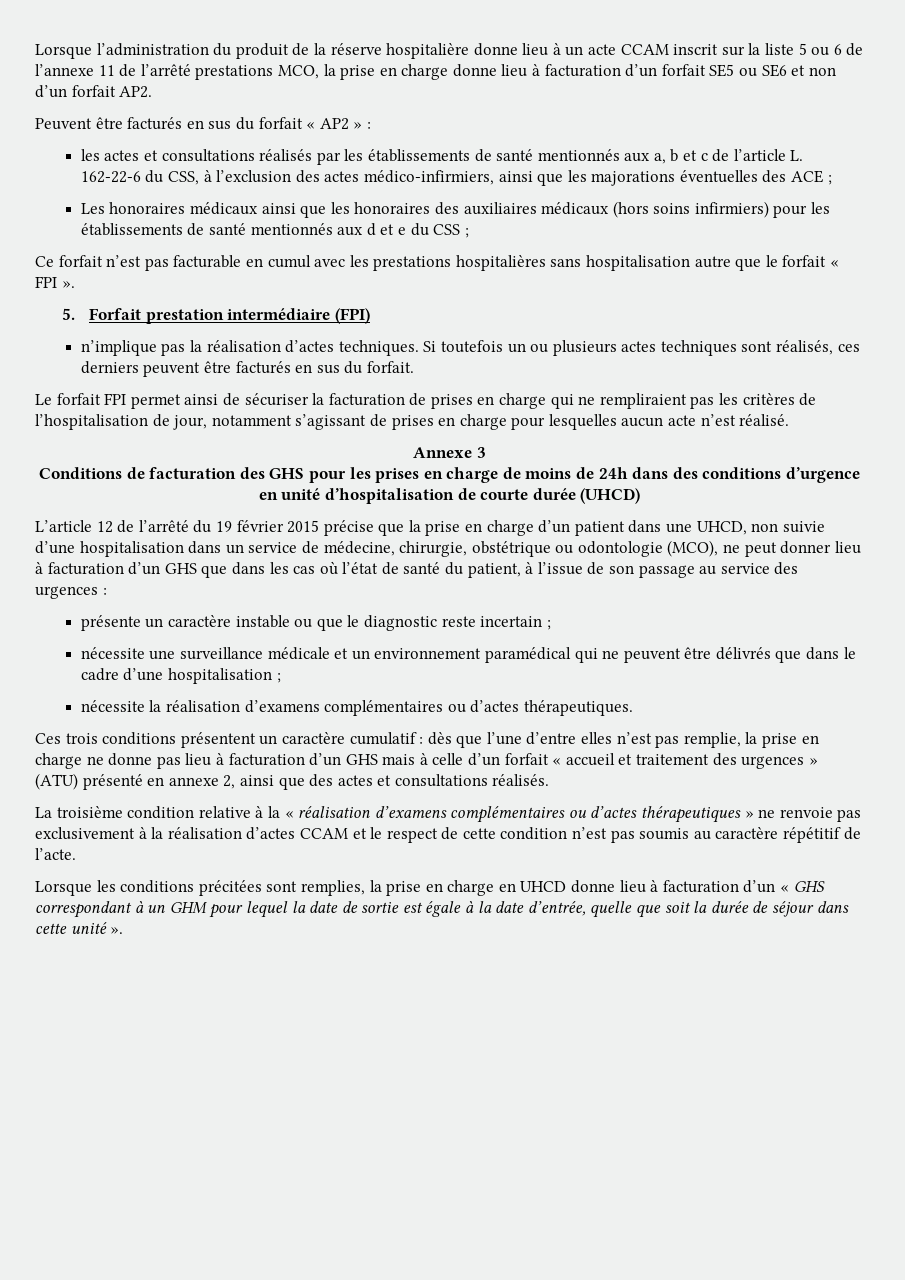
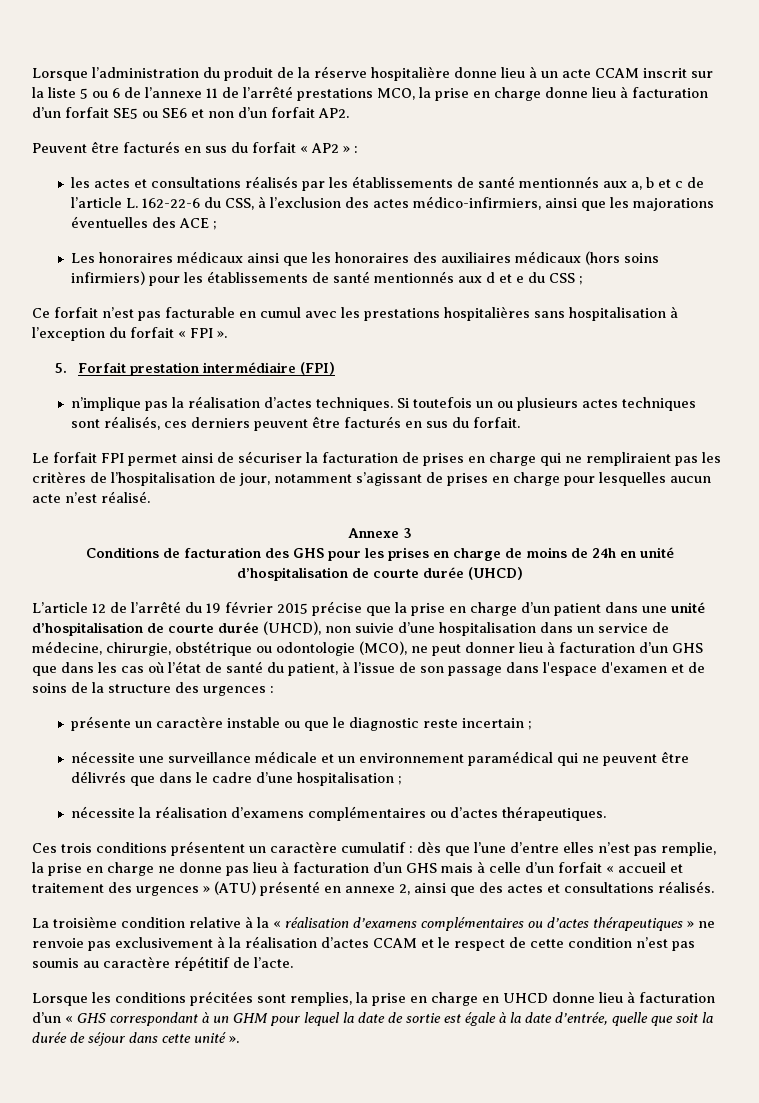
[694,255,778,271] autre que le -> [670,306,678,318] [32,327,126,341] à l’exception du
[632,467,861,483] dans des conditions d’urgence -> (616, 553) none
[696,521,747,535] UHCD, -> [671,602,705,613] [32,621,321,636] unité d’hospitalisation de courte durée (UHCD),
[699,563,770,575] au service -> [506,662,705,676] [32,682,171,693] dans l'espace d'examen et de soins de la structure

